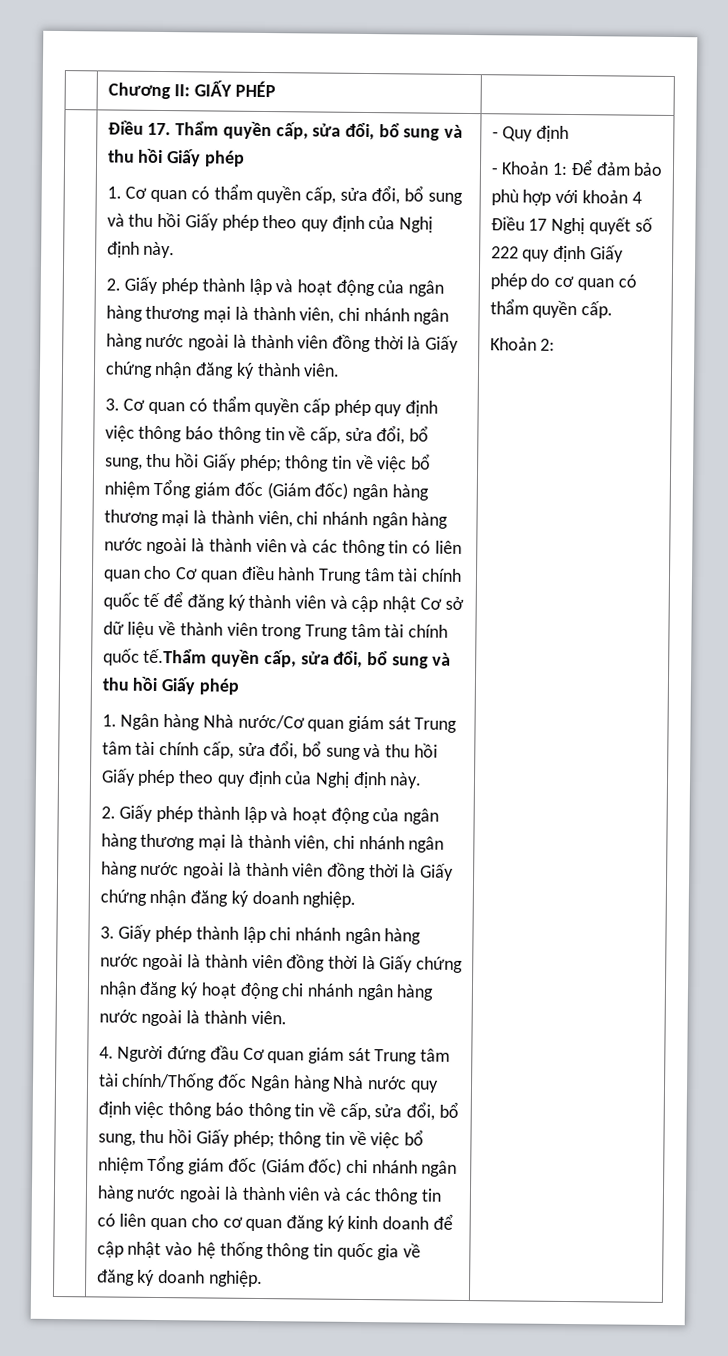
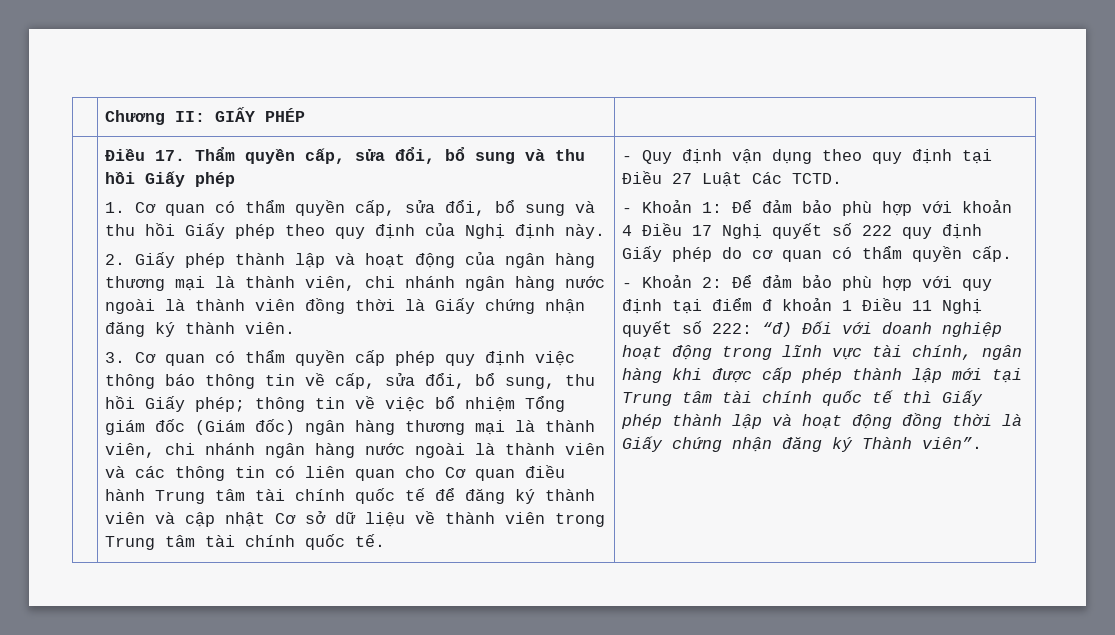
[143,648,452,669] [101,676,239,695] [101,713,458,733] [101,740,438,760] [100,768,423,789] [100,804,440,825] [100,833,445,853] [100,861,455,881] [99,889,357,908] [99,924,422,945] [99,953,464,973] [98,981,435,1001] [98,1009,287,1027] [98,1045,451,1065] [97,1072,439,1093] [97,1101,459,1121] [97,1129,425,1149] [97,1154,458,1177] [96,1185,443,1205] [96,1213,453,1232] [96,1241,422,1261] [96,1269,263,1288] [491,125,570,142] tế.Thẩm quyền cấp, sửa đổi, bổ sung và thu hồi Giấy phép // 1. Ngân hàng Nhà nước/Cơ quan giám sát Trung tâm tài chính cấp, sửa đổi, bổ sung và thu hồi Giấy phép theo quy định của Nghị định này. // 2. Giấy phép thành lập và hoạt động của ngân hàng thương mại là thành viên, chi nhánh ngân hàng nước ngoài là thành viên đồng thời là Giấy chứng nhận đăng ký doanh nghiệp. // 3. Giấy phép thành lập chi nhánh ngân hàng nước ngoài là thành viên đồng thời là Giấy chứng nhận đăng ký hoạt động chi nhánh ngân hàng nước ngoài là thành viên. // 4. Người đứng đầu Cơ quan giám sát Trung tâm tài chính/Thống đốc Ngân hàng Nhà nước quy định việc thông báo thông tin về cấp, sửa đổi, bổ sung, thu hồi Giấy phép; thông tin về việc bổ nhiệm Tổng giám đốc (Giám đốc) chi nhánh ngân hàng nước ngoài là thành viên và các thông tin có liên quan cho cơ quan đăng ký kinh doanh để cập nhật vào hệ thống thông tin quốc gia về đăng ký doanh nghiệp. | - Quy định -> [355,534,386,547] [622,149,993,164] [622,171,843,187] tế. | - Quy định vận dụng theo quy định tại Điều 27 Luật Các TCTD.
(614, 310) none -> [622,283,633,288] -
(556, 344) none -> [732,275,993,291] [622,298,983,314] [622,321,1003,337] [622,345,1023,360] [622,367,1023,383] [622,390,984,406] [621,413,1023,429] [622,436,983,452] Để đảm bảo phù hợp với quy định tại điểm đ khoản 1 Điều 11 Nghị quyết số 222: “đ) Đối với doanh nghiệp hoạt động trong lĩnh vực tài chính, ngân hàng khi được cấp phép thành lập mới tại Trung tâm tài chính quốc tế thì Giấy phép thành lập và hoạt động đồng thời là Giấy chứng nhận đăng ký Thành viên”.

